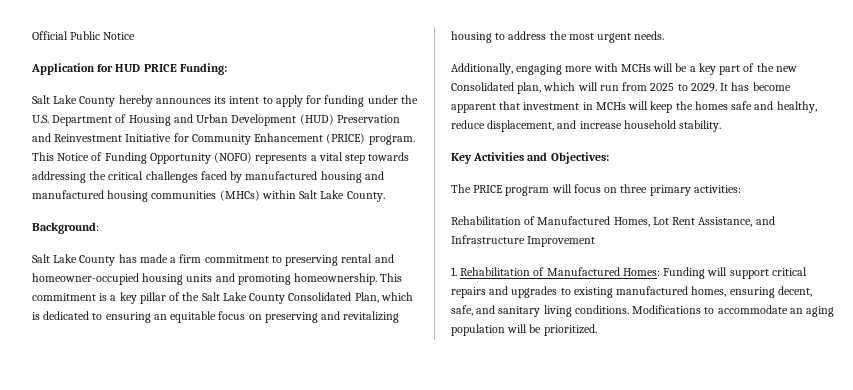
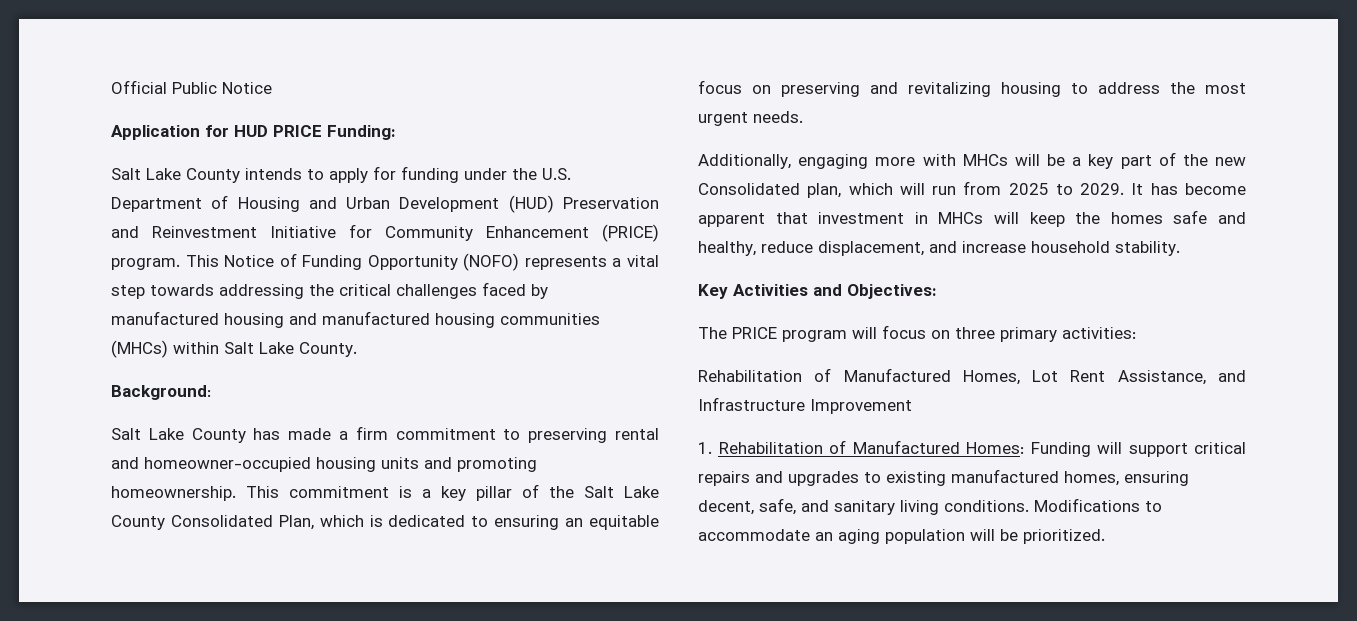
[118,95,260,107] hereby announces its intent -> [245,168,302,180] intends
[620,64,651,72] MCHs -> [962,154,1008,166] MHCs
[595,102,626,110] MCHs -> [938,212,984,224] MHCs

